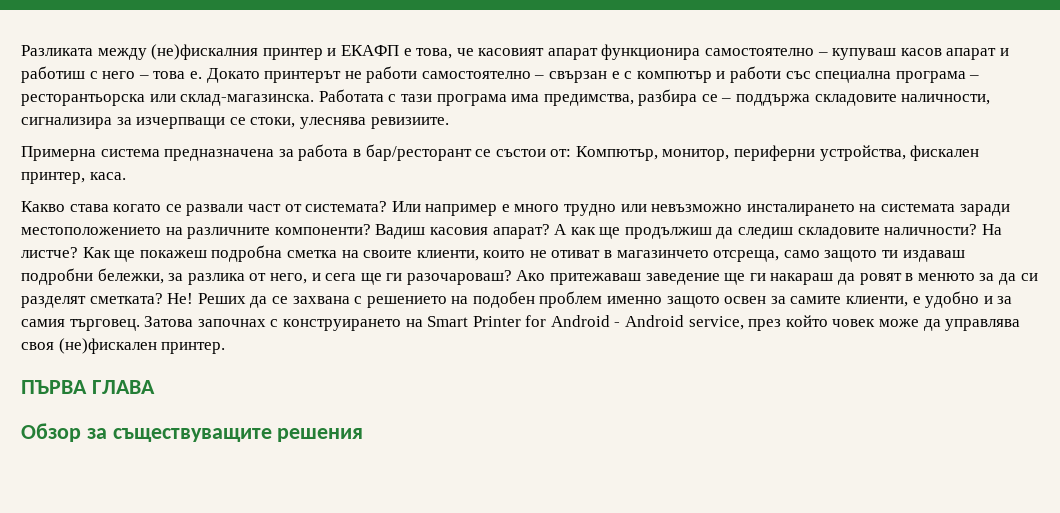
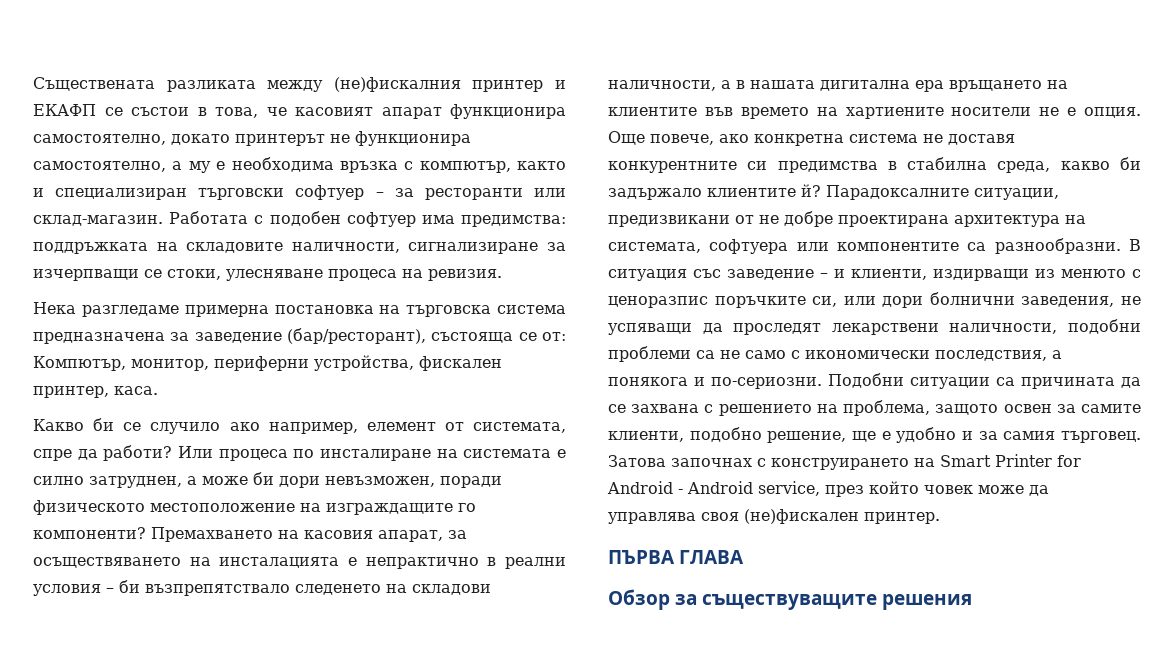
[21,45,93,56] Разликата -> [33,77,256,92] Съществената разликата
[403,48,412,56] е -> [104,107,207,116] се състои в
[705,48,1010,60] [21,66,980,83] [21,89,811,106] самостоятелно – купуваш касов апарат и работиш с него – това е. Докато принтерът не работи самостоятелно – свързан е с компютър и работи със специална програма – ресторантьорска или склад-магазинска. Работата с тази програма има предимства, разбира се – поддържа -> [33,131,471,146] [33,157,566,173] [33,185,567,200] [33,211,566,227] [33,242,178,254] самостоятелно, докато принтерът не функционира самостоятелно, а му е необходима връзка с компютър, както и специализиран търговски софтуер – за ресторанти или склад-магазин. Работата с подобен софтуер има предимства: поддръжката на
[21,117,112,129] сигнализира -> [408,242,539,254] сигнализиране
[299,117,449,129] [21,144,546,161] улеснява ревизиите. // Примерна система предназначена за работа в бар/ресторант се състои -> [226,269,502,281] [33,302,566,317] [33,328,537,344] улесняване процеса на ревизия. // Нека разгледаме примерна постановка на търговска система предназначена за заведение (бар/ресторант), състояща се
[69,201,1010,216] [21,224,1002,239] [21,245,965,262] [21,268,1038,285] [21,293,246,308] става когато се развали част от системата? Или например е много трудно или невъзможно инсталирането на системата заради местоположението на различните компоненти? Вадиш касовия апарат? А как ще продължиш да следиш складовите наличности? На листче? Как ще покажеш подробна сметка на своите клиенти, които не отиват в магазинчето отсреща, само защото ти издаваш подробни бележки, за разлика от него, и сега ще ги разочароваш? Ако притежаваш заведение ще ги накараш да ровят в менюто за да си разделят сметката? Не! Реших -> [93,418,566,434] [33,445,566,461] [33,472,502,488] [33,500,476,515] [33,527,467,542] [33,557,566,569] [33,580,491,596] [608,80,1068,92] [608,107,1141,119] [608,131,1015,146] [608,157,1141,173] [608,184,1059,200] [608,211,1086,227] [608,238,1141,254] [608,269,1141,281] [608,292,1141,308] [608,319,1141,335] [608,346,1062,362] [608,373,1115,389] би се случило ако например, елемент от системата, спре да работи? Или процеса по инсталиране на системата е силно затруднен, а може би дори невъзможен, поради физическото местоположение на изграждащите го компоненти? Премахването на касовия апарат, за осъществяването на инсталацията е непрактично в реални условия – би възпрепятствало следенето на складови наличности, а в нашата дигитална ера връщането на клиентите във времето на хартиените носители не е опция. Още повече, ако конкретна система не доставя конкурентните си предимства в стабилна среда, какво би задържало клиентите й? Парадоксалните ситуации, предизвикани от не добре проектирана архитектура на системата, софтуера или компонентите са разнообразни. В ситуация със заведение – и клиенти, издирващи из менюто с ценоразпис поръчките си, или дори болнични заведения, не успяващи да проследят лекарствени наличности, подобни проблеми са не само с икономически последствия, а понякога и по-сериозни. Подобни ситуации са причината
[472,291,663,308] подобен проблем именно -> [843,400,931,416] проблема,
(909, 301) none -> [689,427,876,443] подобно решение, ще

